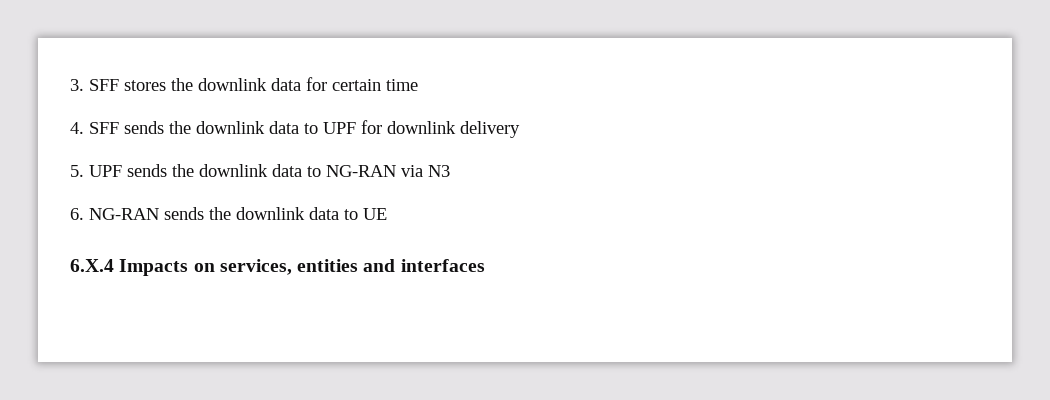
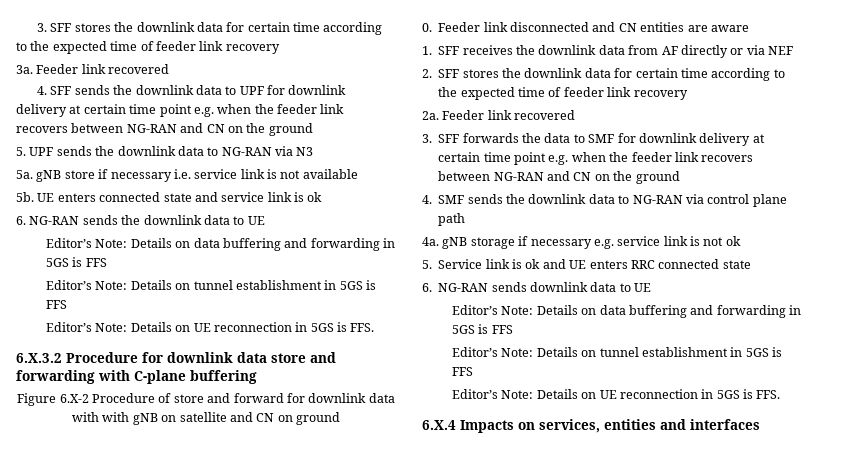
(418, 85) none -> [323,22,383,35] [16,41,280,54] [16,64,170,74] according to the expected time of feeder link recovery // 3a. Feeder link recovered
(520, 129) none -> [69,104,345,117] [16,123,313,136] at certain time point e.g. when the feeder link recovers between NG-RAN and CN on the ground
(450, 171) none -> [16,169,358,182] [16,192,323,202] // 5a. gNB store if necessary i.e. service link is not available // 5b. UE enters connected state and service link is ok
(387, 214) none -> [46,238,396,251] [46,257,107,267] [46,280,377,290] [46,300,68,309] [46,322,375,332] [16,352,336,363] [16,370,257,384] [17,393,395,406] [72,412,340,425] [422,22,749,32] [422,45,793,58] [422,68,785,81] [438,87,688,100] [422,110,576,120] [422,133,765,146] [438,152,754,165] [438,171,680,184] [422,194,787,207] [438,213,466,226] [422,236,741,249] [422,259,751,269] [422,282,652,292] [452,305,802,318] [452,324,513,334] [452,347,783,357] [452,367,474,376] [452,389,781,399] // Editor’s Note: Details on data buffering and forwarding in 5GS is FFS // Editor’s Note: Details on tunnel establishment in 5GS is FFS // Editor’s Note: Details on UE reconnection in 5GS is FFS. // 6.X.3.2 Procedure for downlink data store and forwarding with C-plane buffering // Figure 6.X-2 Procedure of store and forward for downlink data with with gNB on satellite and CN on ground // 0. Feeder link disconnected and CN entities are aware // 1. SFF receives the downlink data from AF directly or via NEF // 2. SFF stores the downlink data for certain time according to the expected time of feeder link recovery // 2a. Feeder link recovered // 3. SFF forwards the data to SMF for downlink delivery at certain time point e.g. when the feeder link recovers between NG-RAN and CN on the ground // 4. SMF sends the downlink data to NG-RAN via control plane path // 4a. gNB storage if necessary e.g. service link is not ok // 5. Service link is ok and UE enters RRC connected state // 6. NG-RAN sends downlink data to UE // Editor’s Note: Details on data buffering and forwarding in 5GS is FFS // Editor’s Note: Details on tunnel establishment in 5GS is FFS // Editor’s Note: Details on UE reconnection in 5GS is FFS.

